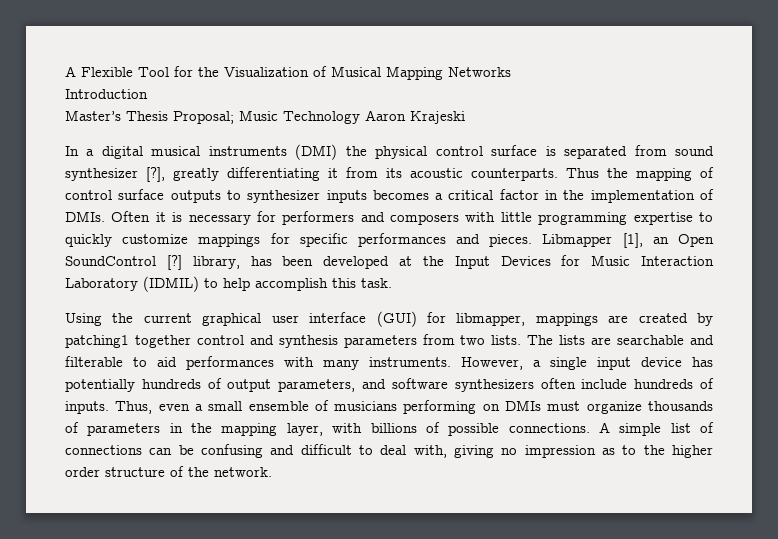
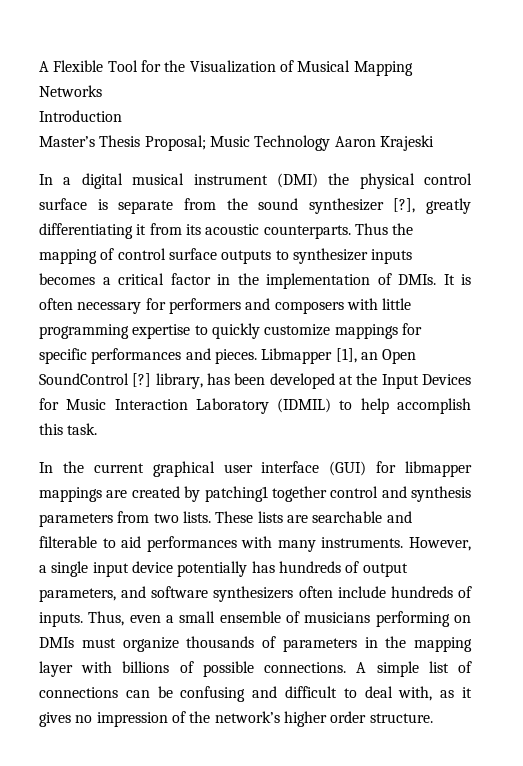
[208,146,287,156] instruments -> [193,174,268,185] instrument
[564,145,667,159] separated from -> [118,198,248,214] separate from the
[111,211,183,222] Often it is -> [443,274,471,285] [39,298,73,310] It is often
[65,313,102,326] Using -> [39,462,53,473] In
[456,313,526,326] libmapper, -> [405,461,472,477] libmapper
[527,335,554,345] The -> [215,511,254,523] These
[692,357,713,367] [65,379,135,392] has potentially -> [177,561,275,577] potentially has
[286,423,323,436] layer, -> [39,661,73,677] layer
[453,445,713,458] [65,466,272,477] giving no impression as to the higher order structure of the network. -> [440,687,473,698] [39,711,433,727] as it gives no impression of the network’s higher order structure.

